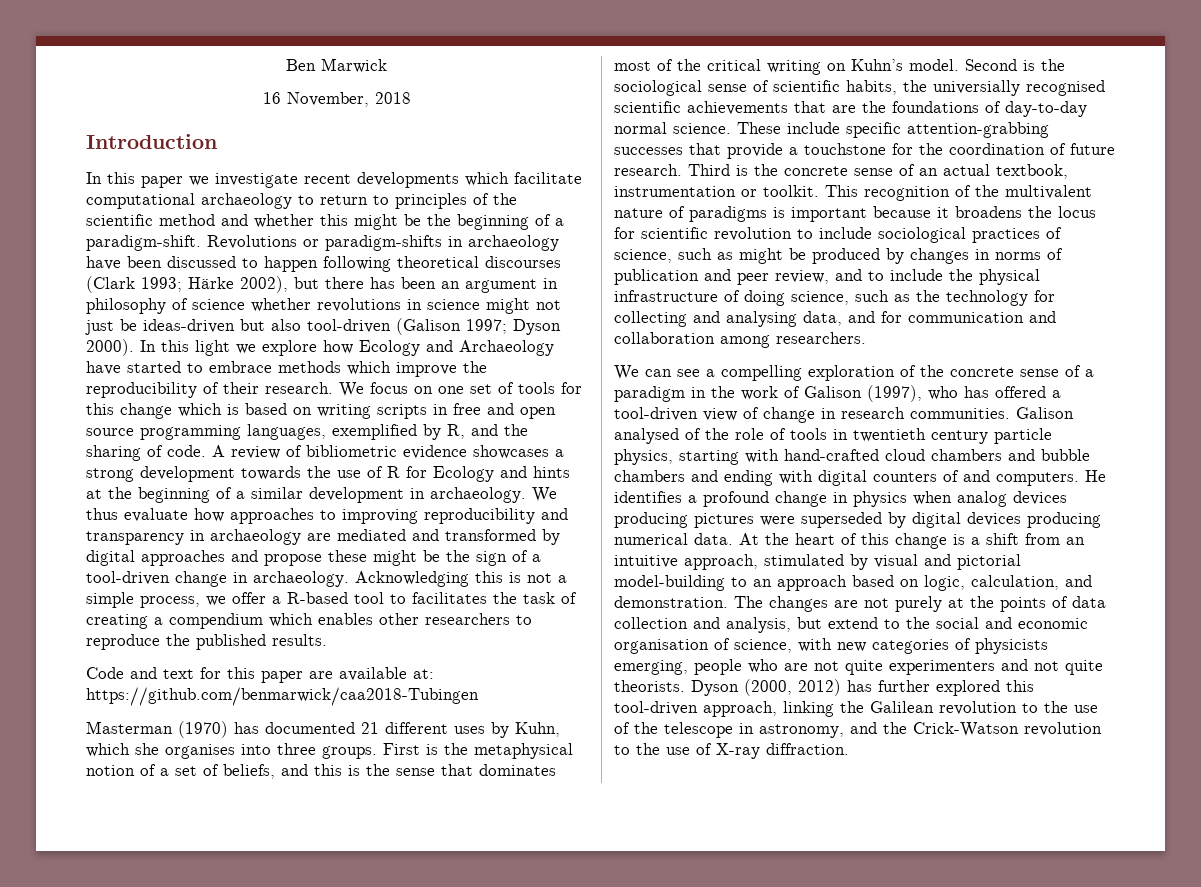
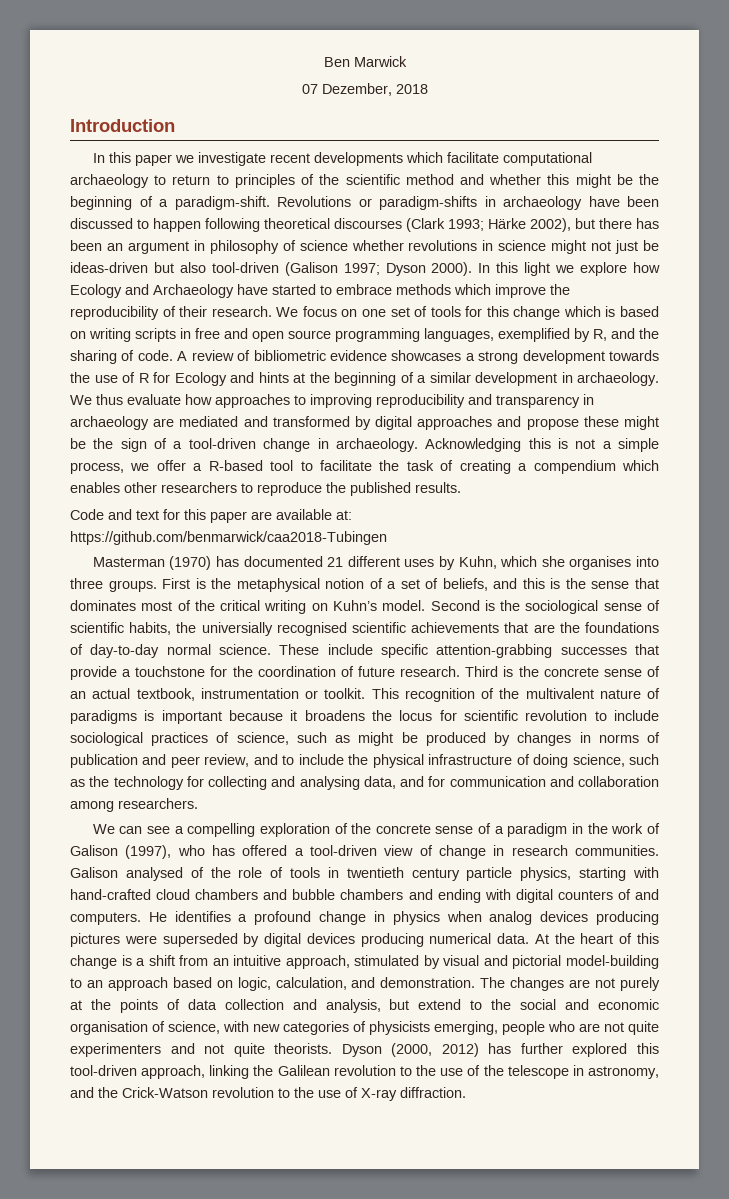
[262,92,369,107] 16 November, -> [301,83,392,96] 07 Dezember,
[412,592,487,604] facilitates -> [319,460,372,471] facilitate

